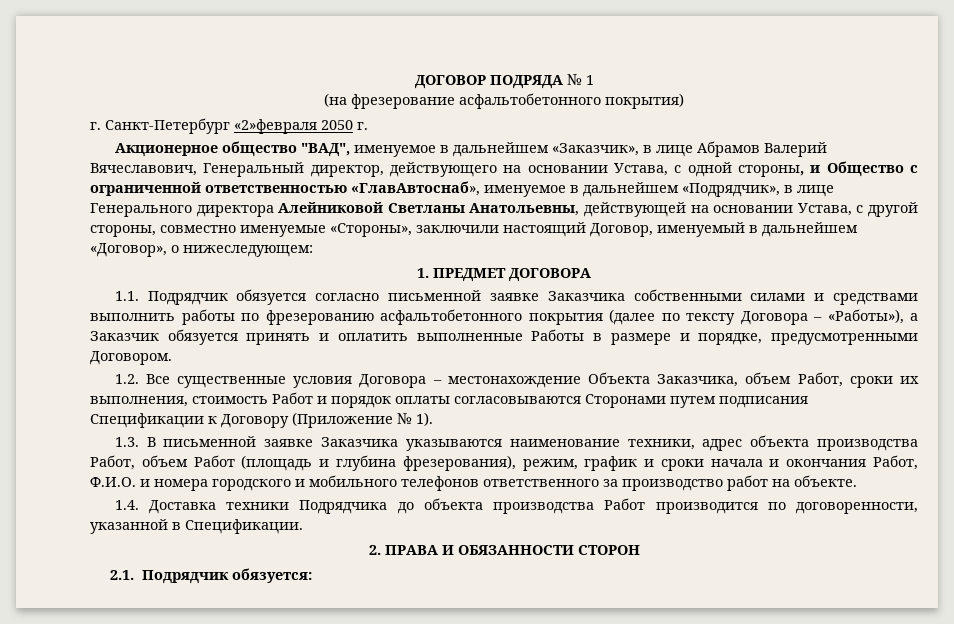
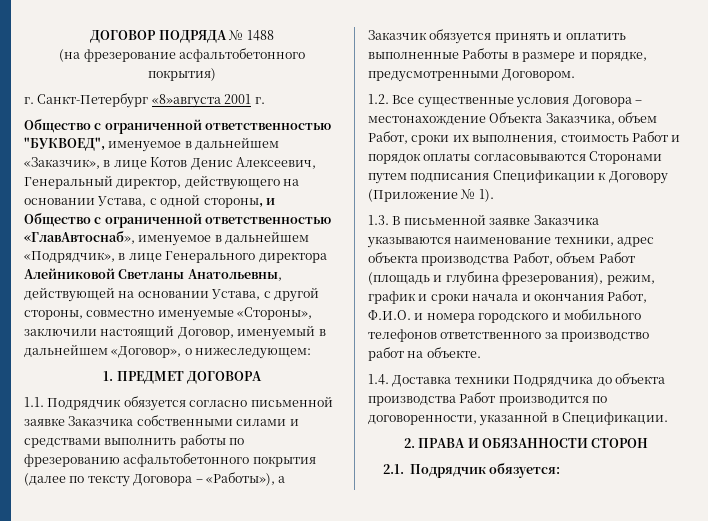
[585,75,594,85] 1 -> [246,30,274,41] 1488
[234,119,353,134] «2»февраля 2050 -> [151,94,252,108] «8»августа 2001
[114,141,350,157] Акционерное общество "ВАД", -> [24,118,332,134] [24,137,105,151] Общество с ограниченной ответственностью "БУКВОЕД",
[696,141,827,157] [90,163,197,176] Абрамов Валерий Вячеславович, -> [150,157,316,170] Котов Денис Алексеевич,

